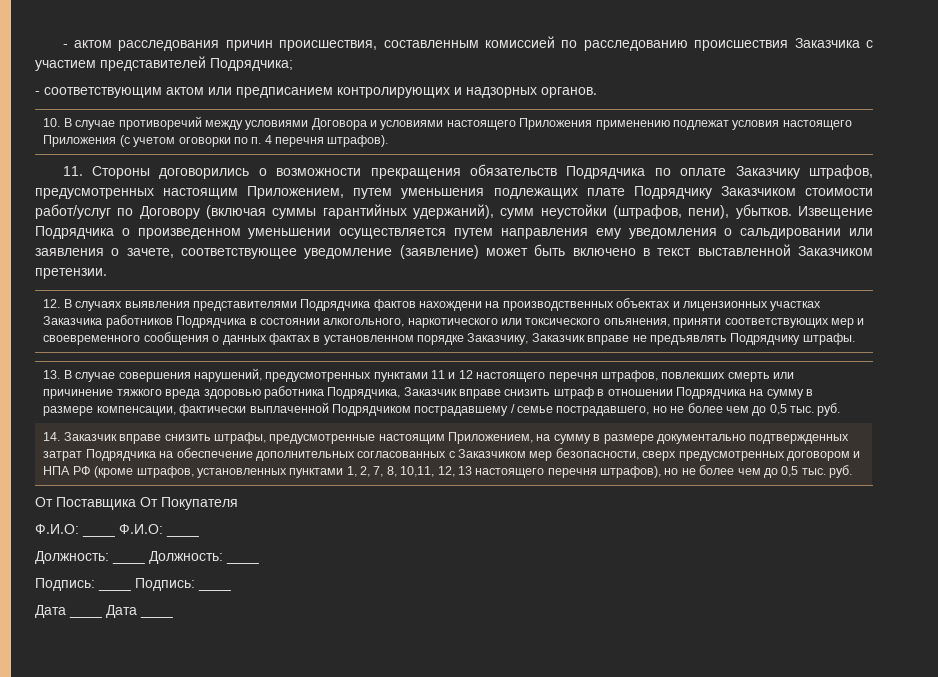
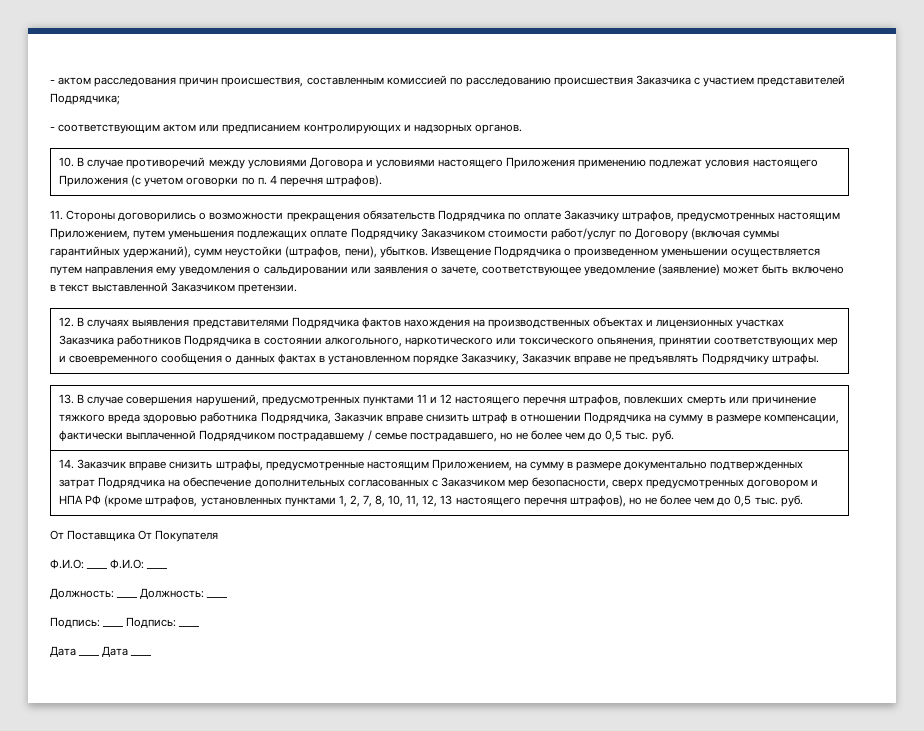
[586,188,625,196] плате -> [310,230,348,238] оплате
[419,301,483,311] нахождени -> [403,319,470,328] нахождения
[673,318,722,328] приняти -> [659,337,712,347] принятии
[400,466,435,477] 10,11, -> [388,495,420,507] 10, 11,

